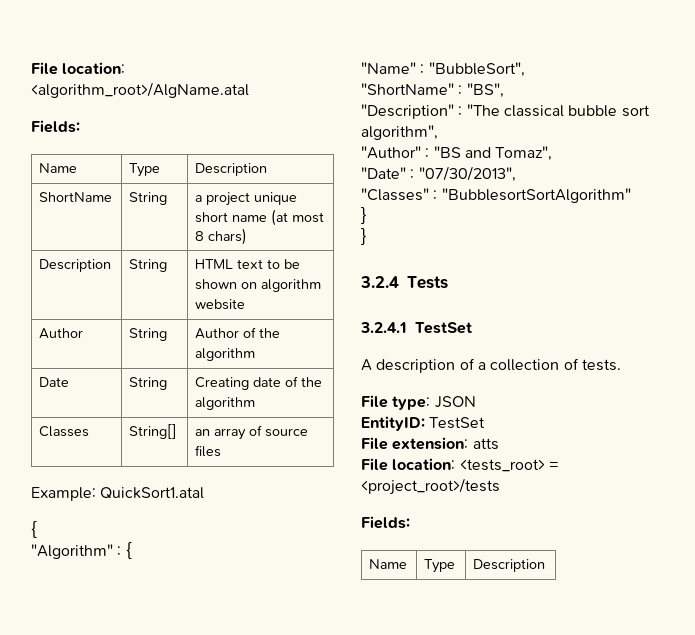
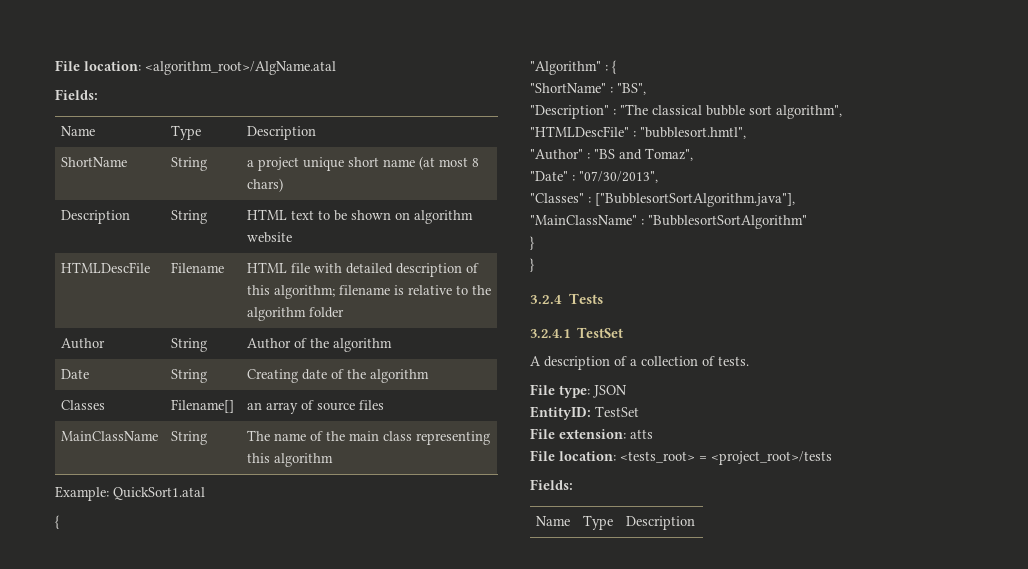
(246, 304) none -> [61,262,151,273] [171,262,225,273] [247,262,480,277] [247,285,492,299] [247,307,345,321] // HTMLDescFile | Filename | HTML file with detailed description of this algorithm; filename is relative to the algorithm folder
[129,424,178,439] String[] -> [171,399,235,413] Filename[]
(222, 451) none -> [61,431,159,441] [171,431,208,445] [247,430,491,445] [247,453,334,467] // MainClassName | String | The name of the main class representing this algorithm
[361,62,525,77] // "Name" : "BubbleSort", -> (616, 67) none
(438, 132) none -> [530,126,746,139] // "HTMLDescFile" : "bubblesort.hmtl",
(438, 195) none -> [595,193,795,207] [530,215,644,225] ["BubblesortSortAlgorithm.java"], // "MainClassName" :

